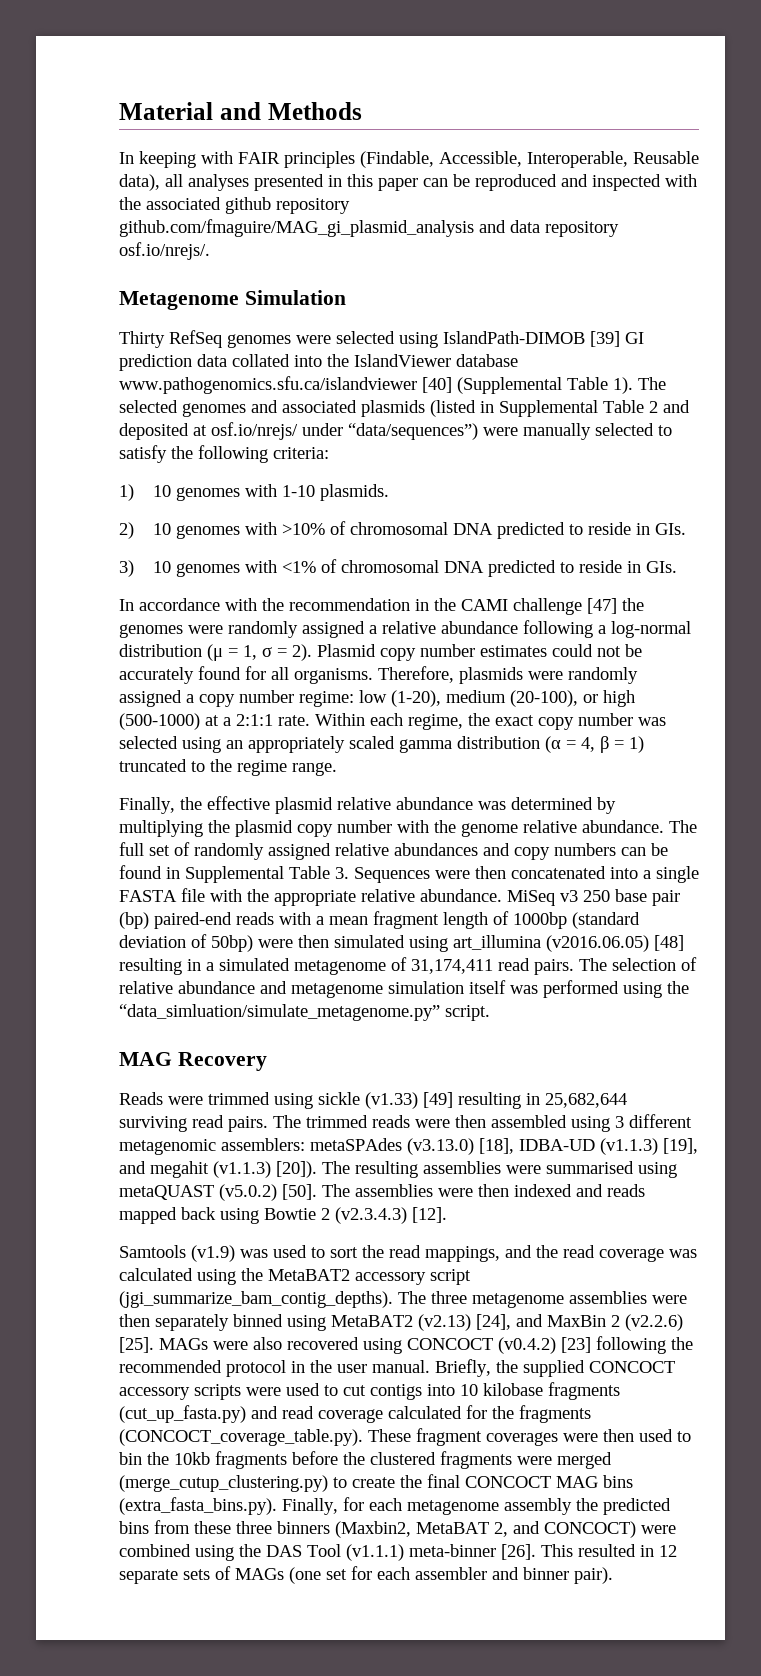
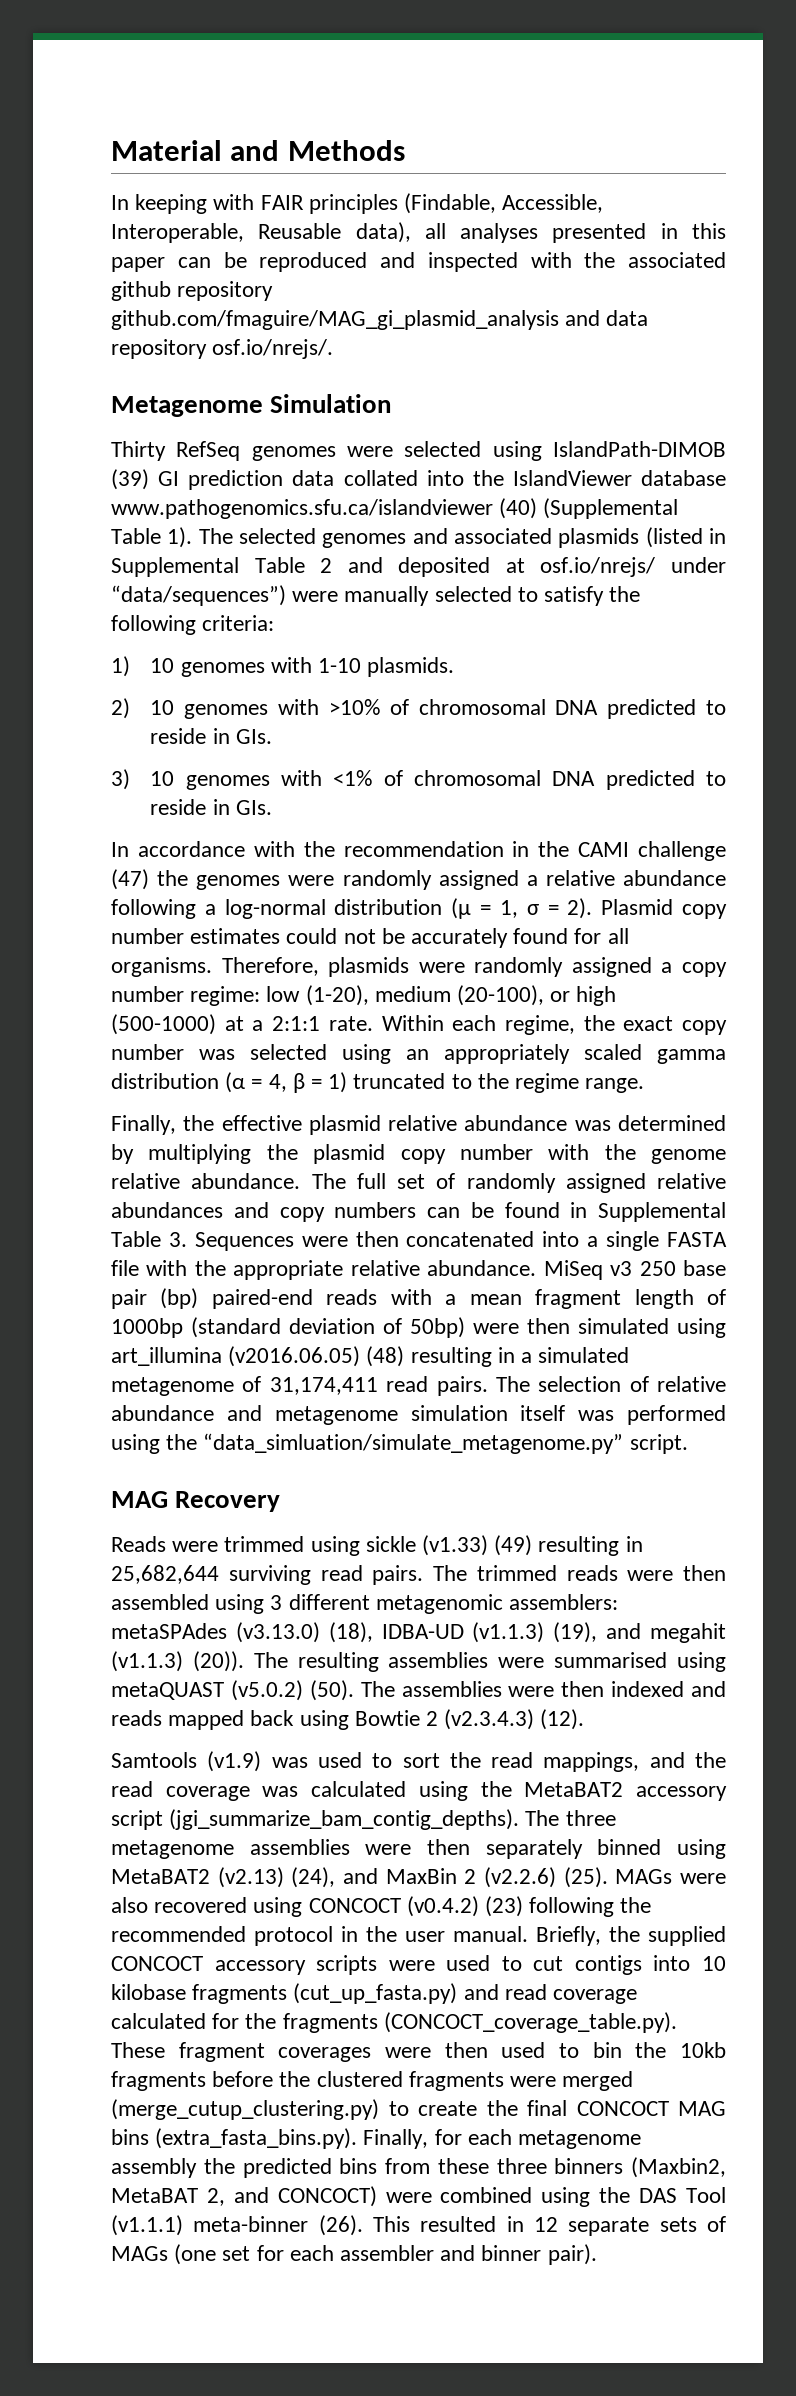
[590,331,620,347] [39] -> [111,469,149,490] (39)
[422,377,452,393] [40] -> [499,498,538,519] (40)
[587,598,617,614] [47] -> [111,869,149,890] (47)
[654,935,684,951] [48] -> [366,1346,405,1367] (48)
[423,1092,453,1108] [49] -> [494,1535,533,1556] (49)
[479,1138,514,1154] [18], -> [328,1622,373,1643] (18),
[663,1138,698,1154] [19], -> [553,1622,598,1643] (19),
[276,1161,317,1178] [20]). -> [192,1651,244,1672] (20)).
[282,1184,317,1200] [50]. -> [309,1680,354,1701] (50).
[412,1207,447,1223] [12]. -> [540,1709,585,1730] (12).
[476,1314,511,1330] [24], -> [291,1867,336,1888] (24),
[119,1337,154,1353] [25]. -> [563,1867,608,1888] (25).
[561,1337,591,1353] [23] -> [485,1896,524,1917] (23)
[501,1544,536,1560] [26]. -> [318,2215,363,2236] (26).

